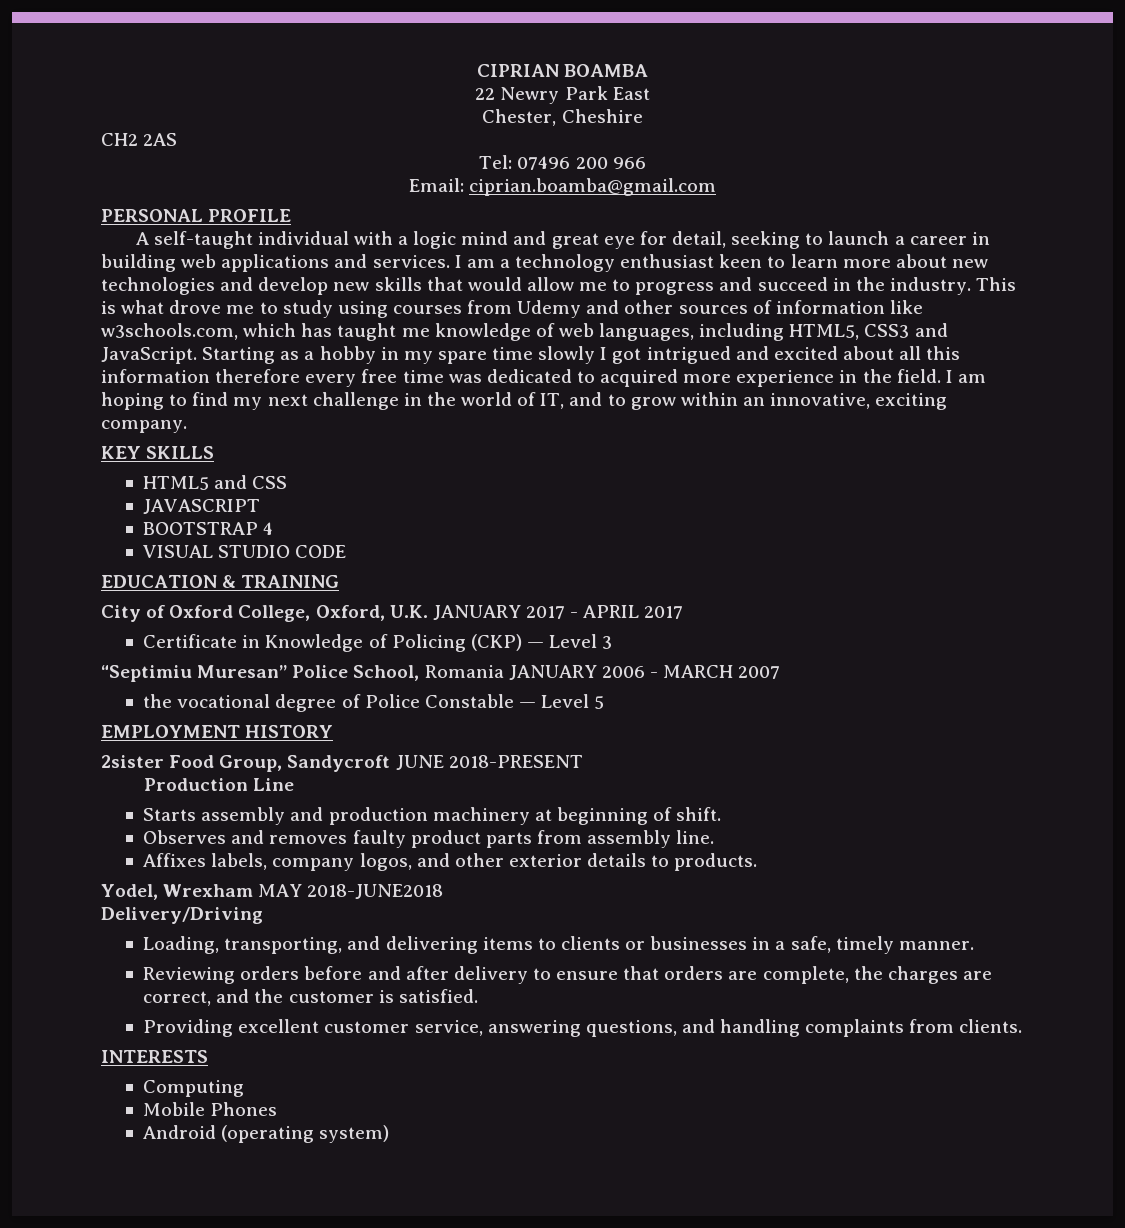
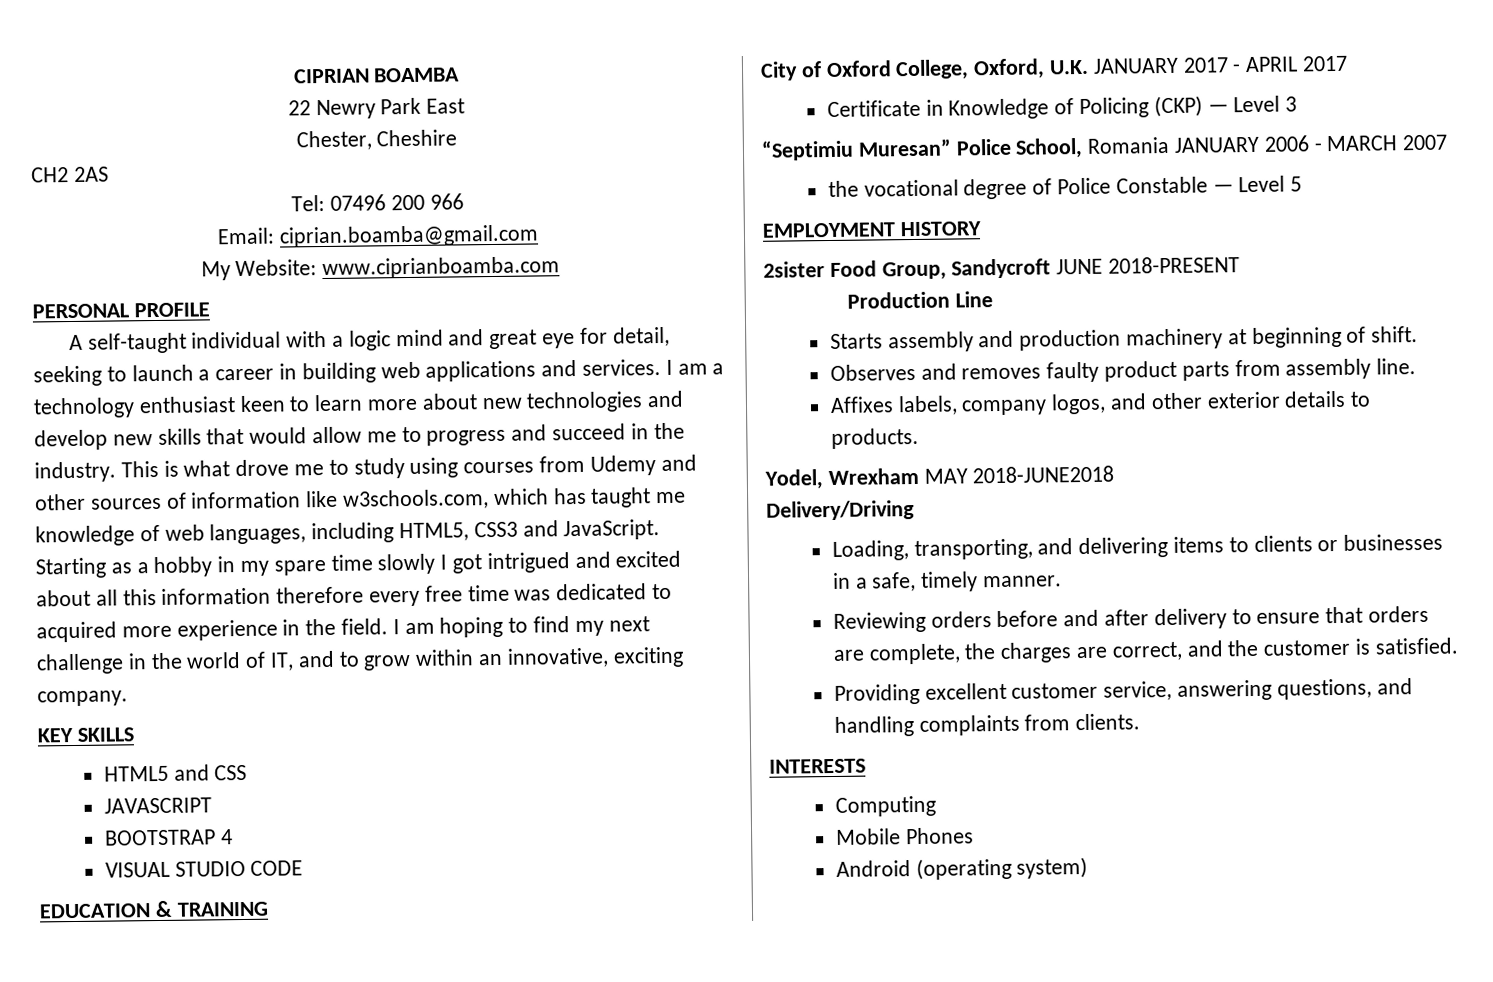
(717, 187) none -> [200,256,561,281] // My Website: www.ciprianboamba.com

